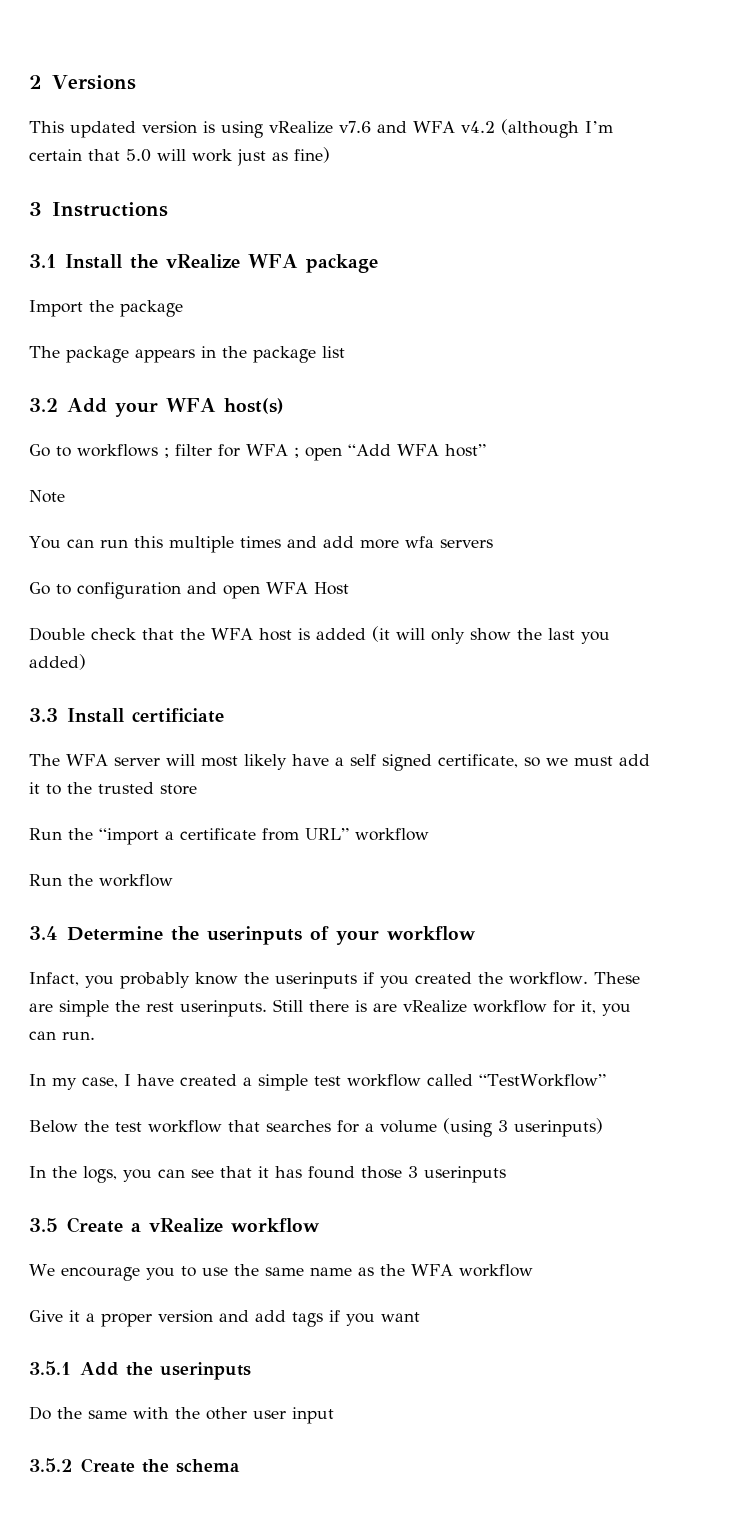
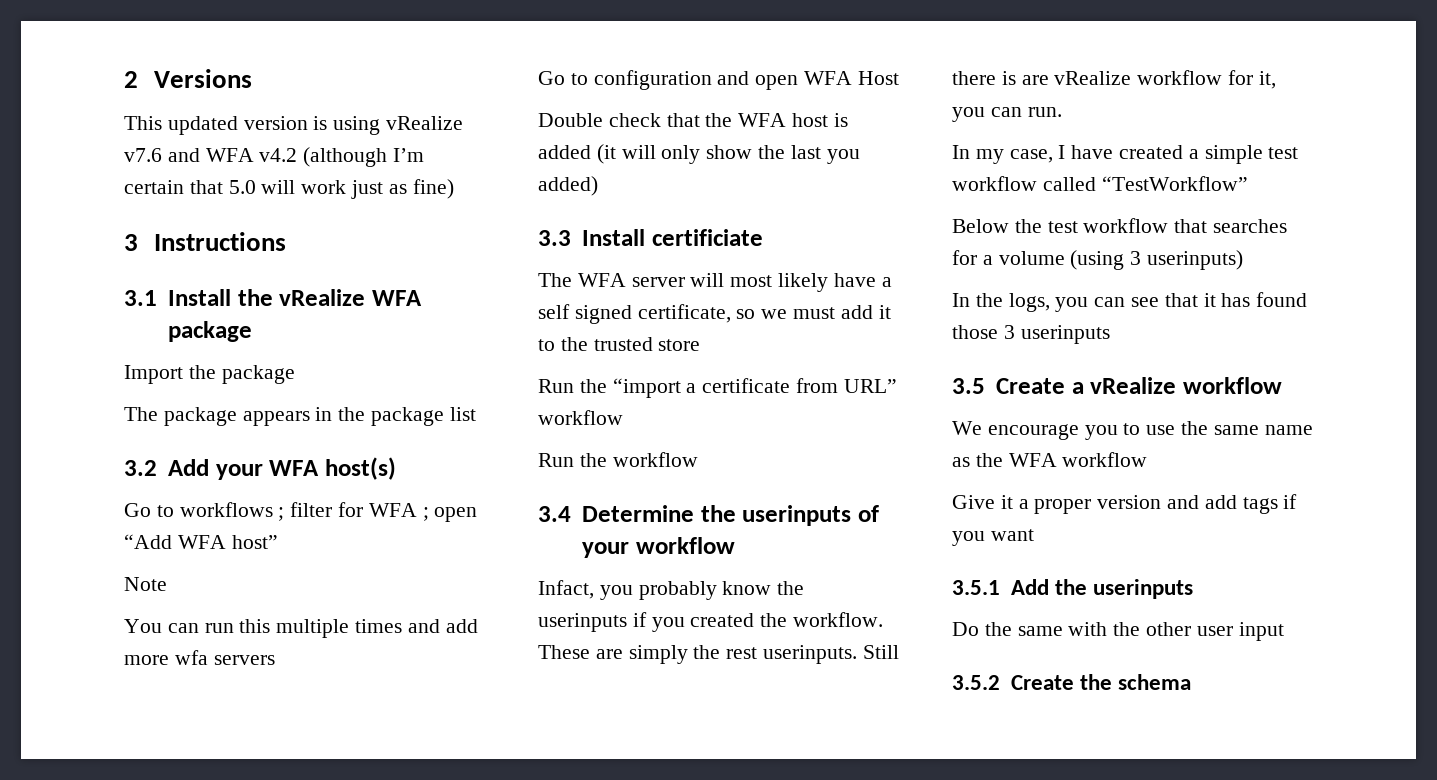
[59,1000,109,1017] simple -> [628,645,688,664] simply

